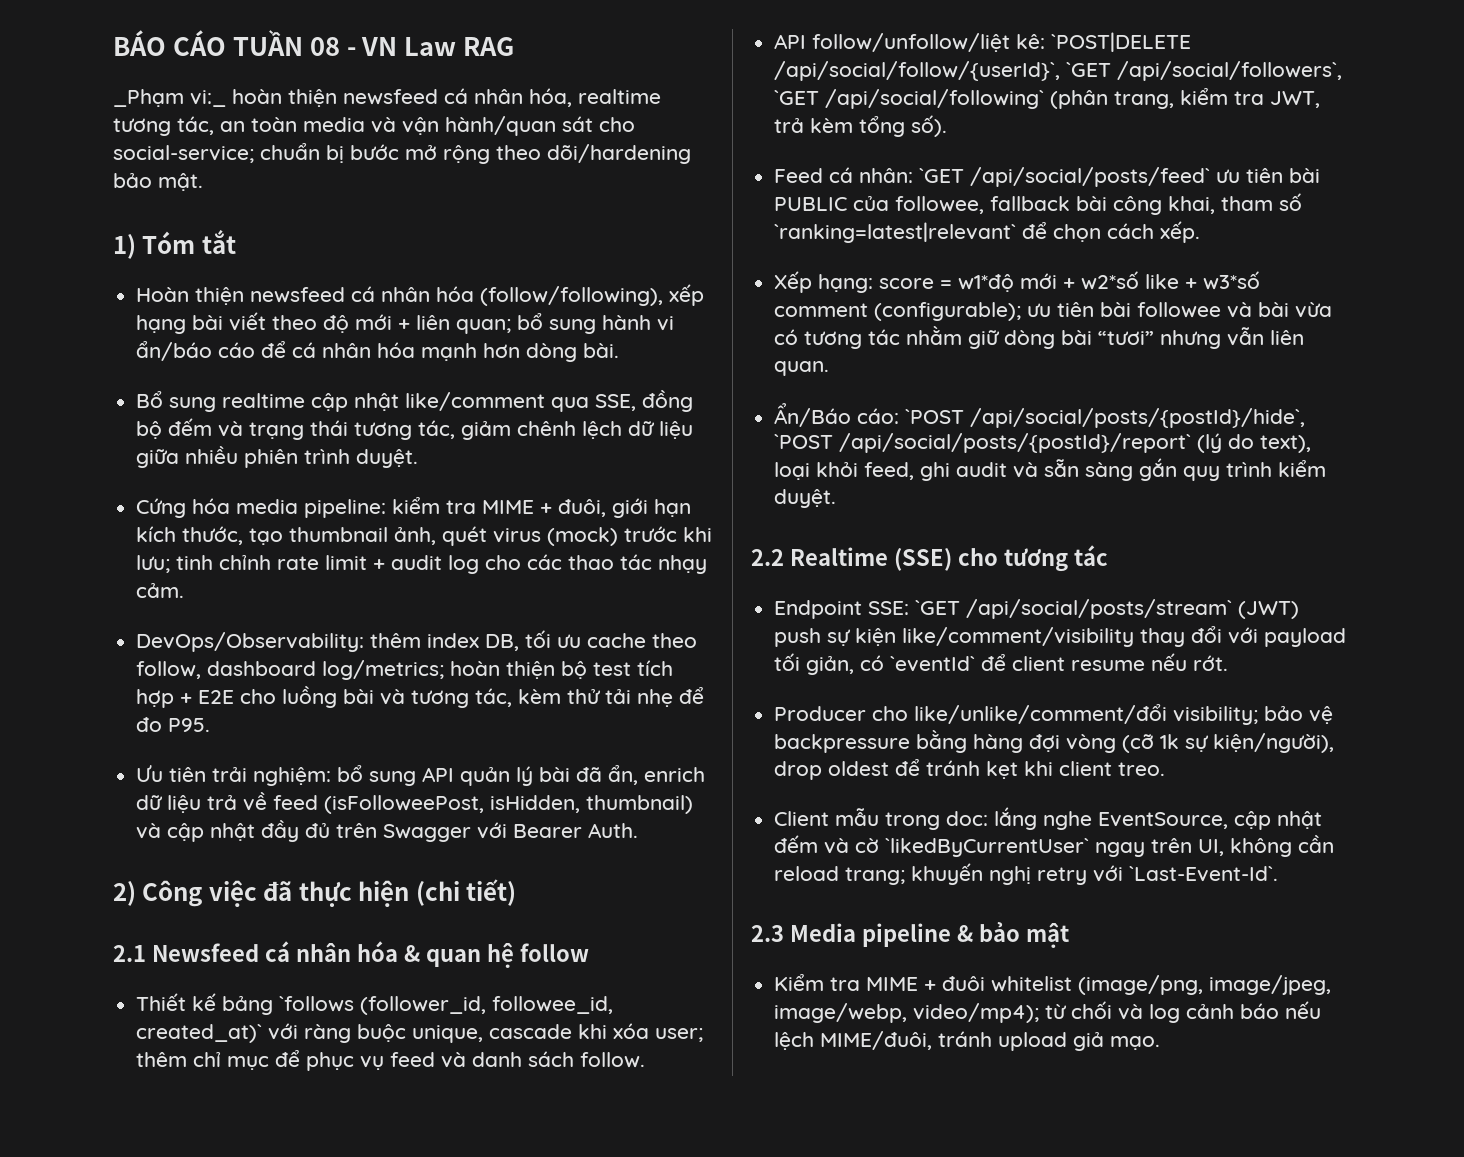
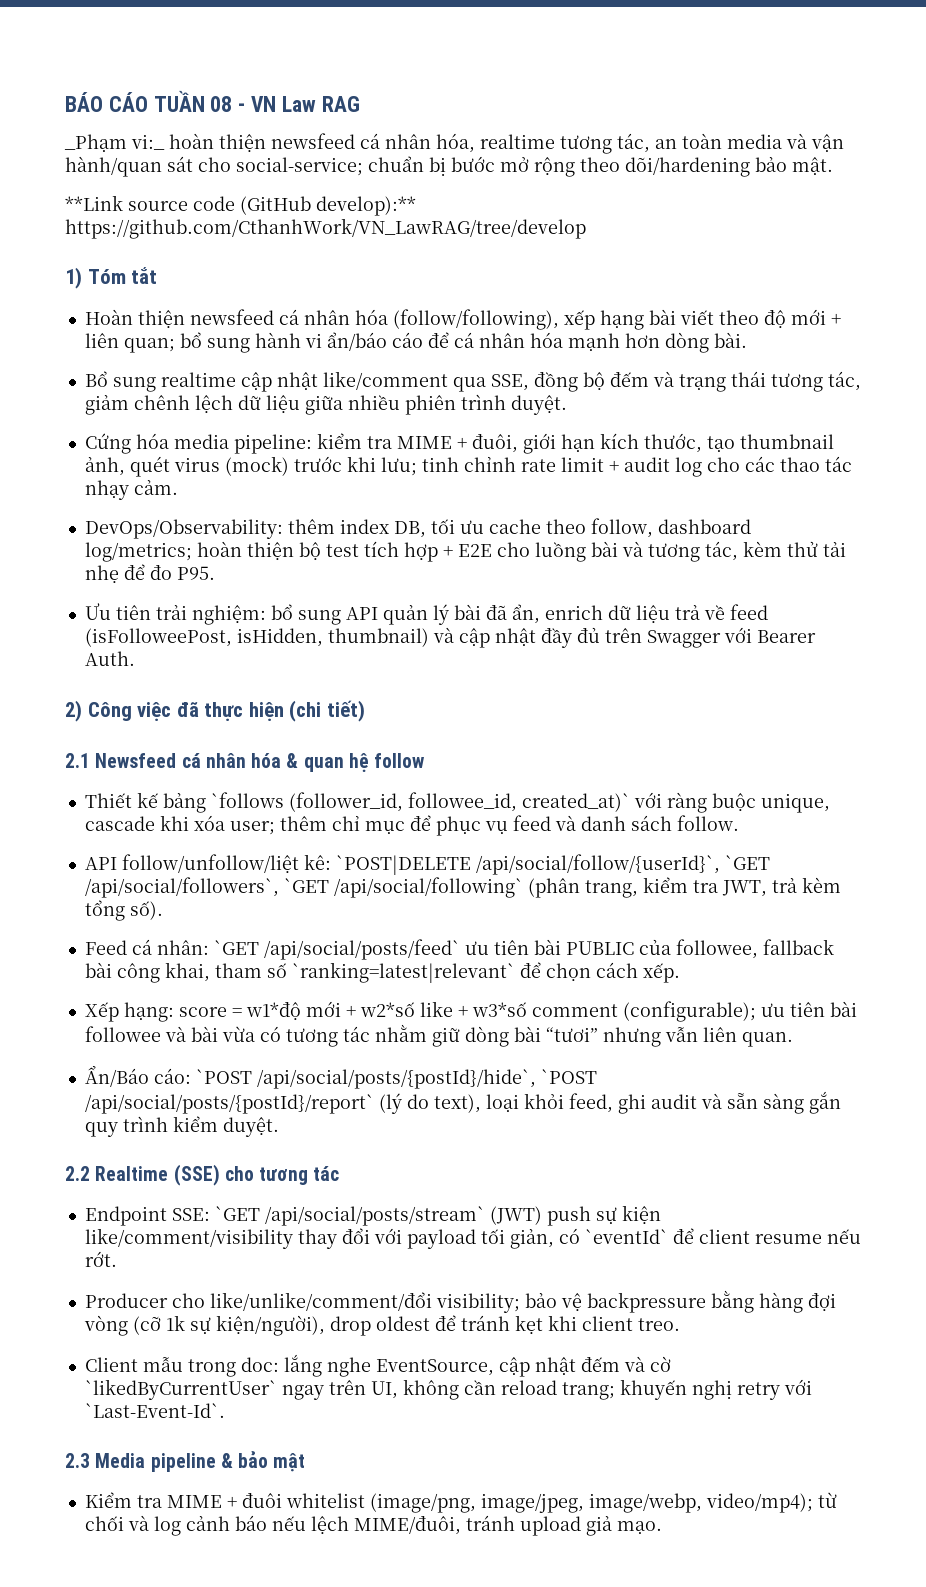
(203, 182) none -> [65,195,416,216] [65,218,586,239] // **Link source code (GitHub develop):** https://github.com/CthanhWork/VN_LawRAG/tree/develop

